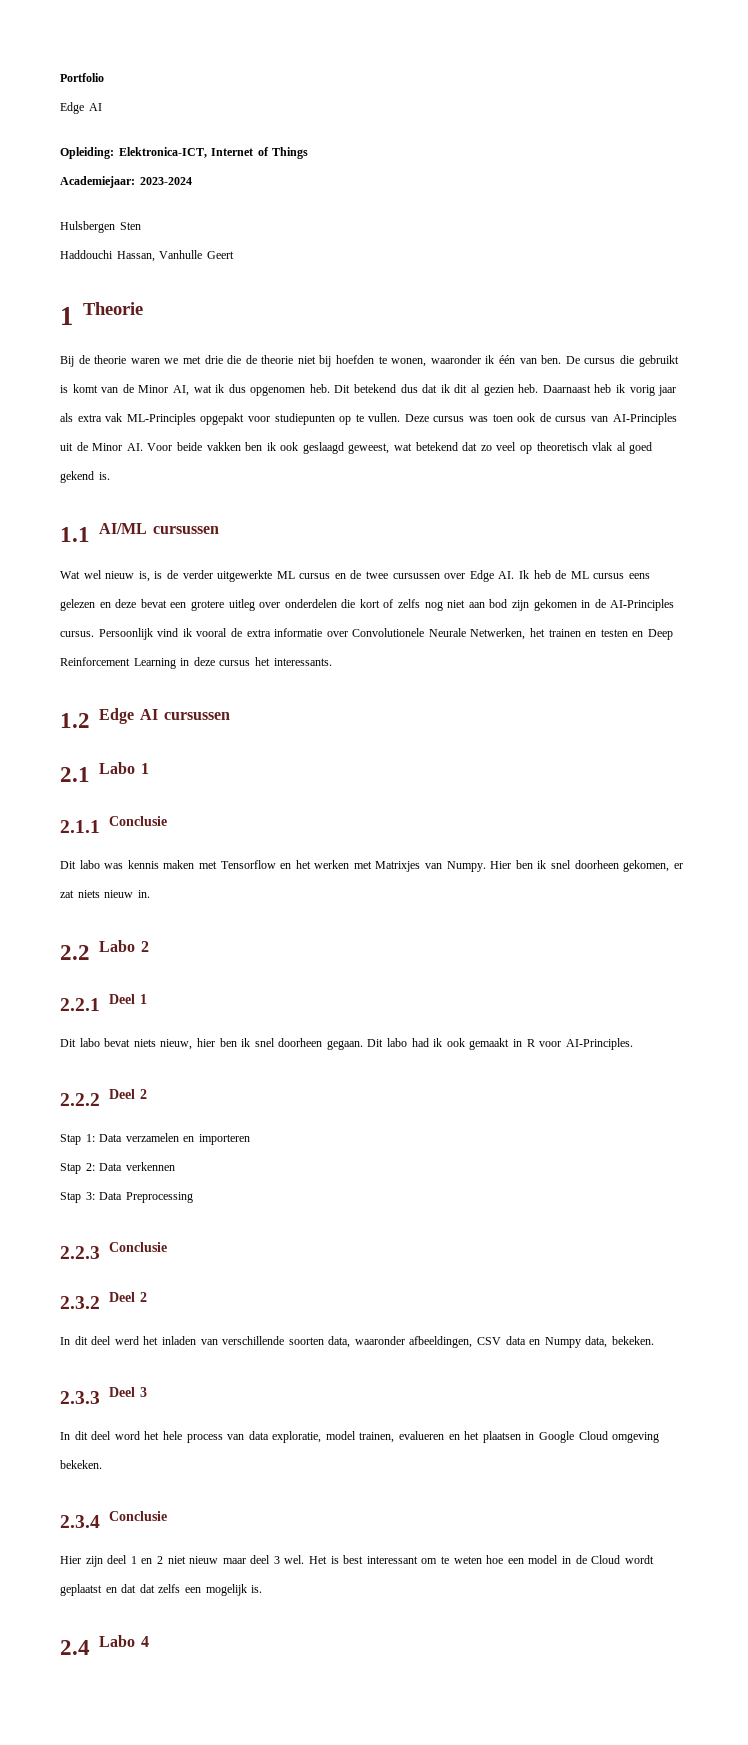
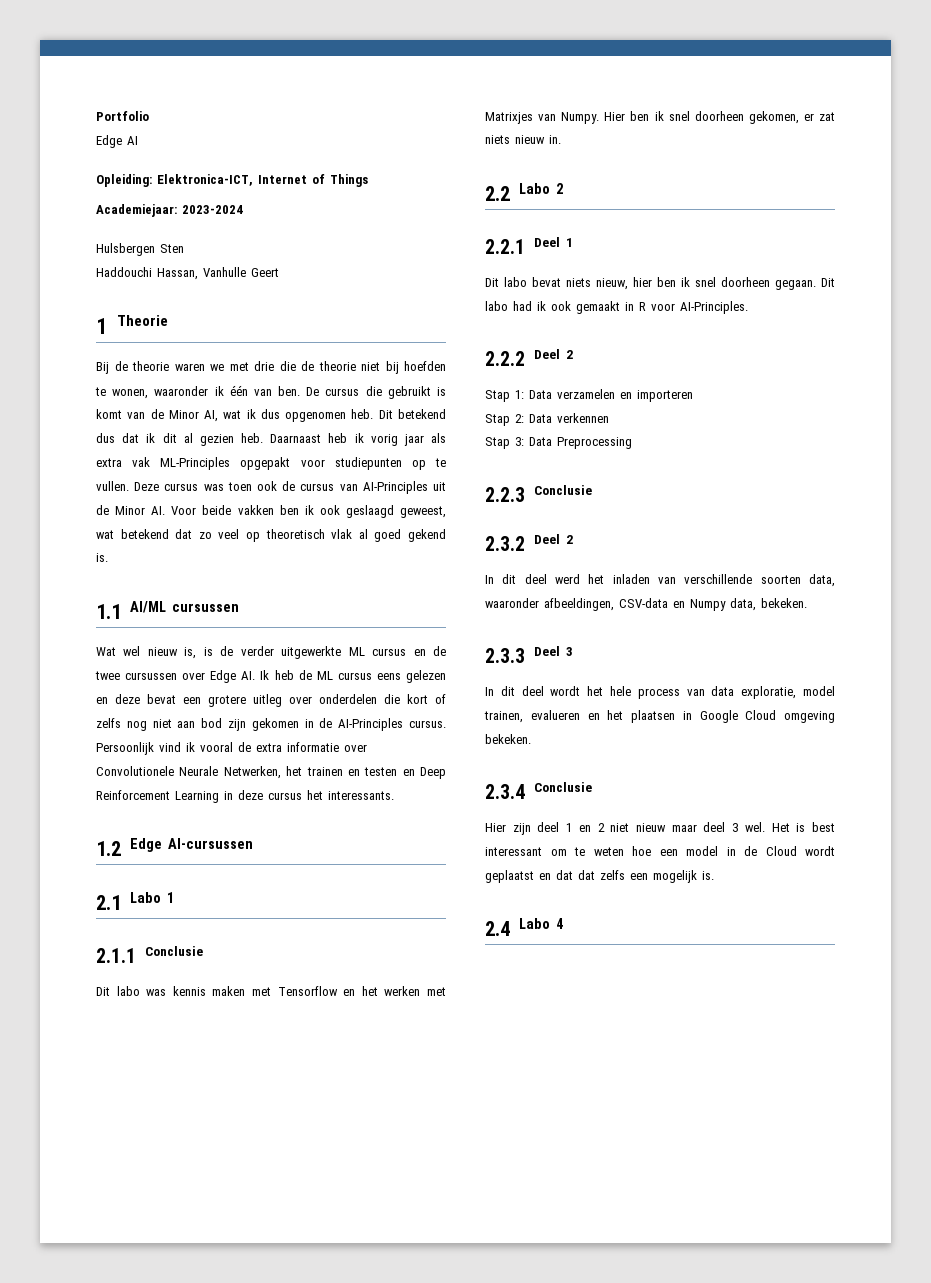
[139,709,230,720] AI cursussen -> [167,838,253,849] AI-cursussen
[477,1336,526,1345] CSV data -> [618,598,668,608] CSV-data
[114,1431,140,1440] word -> [550,686,581,696] wordt

